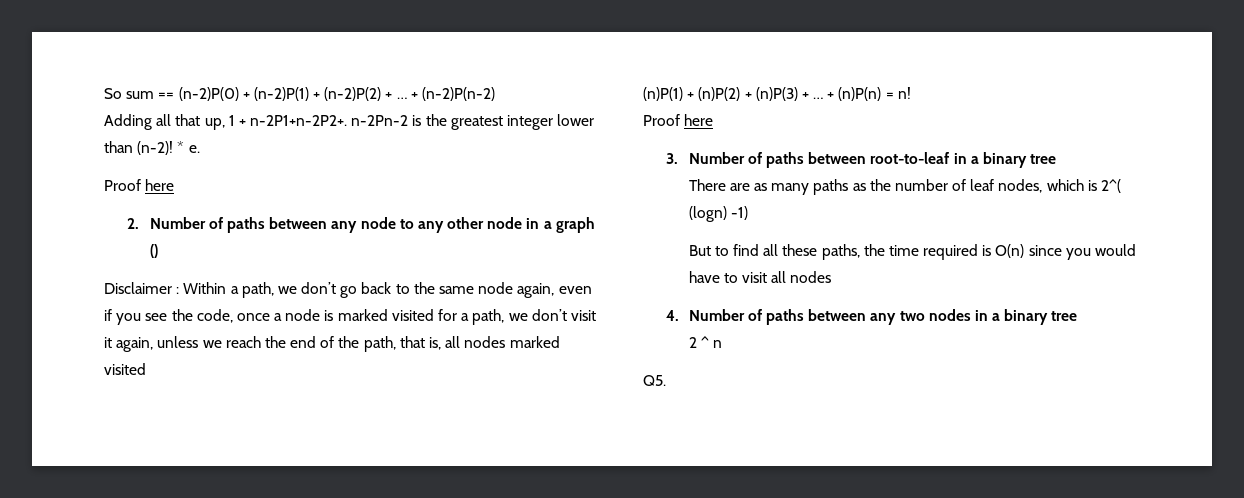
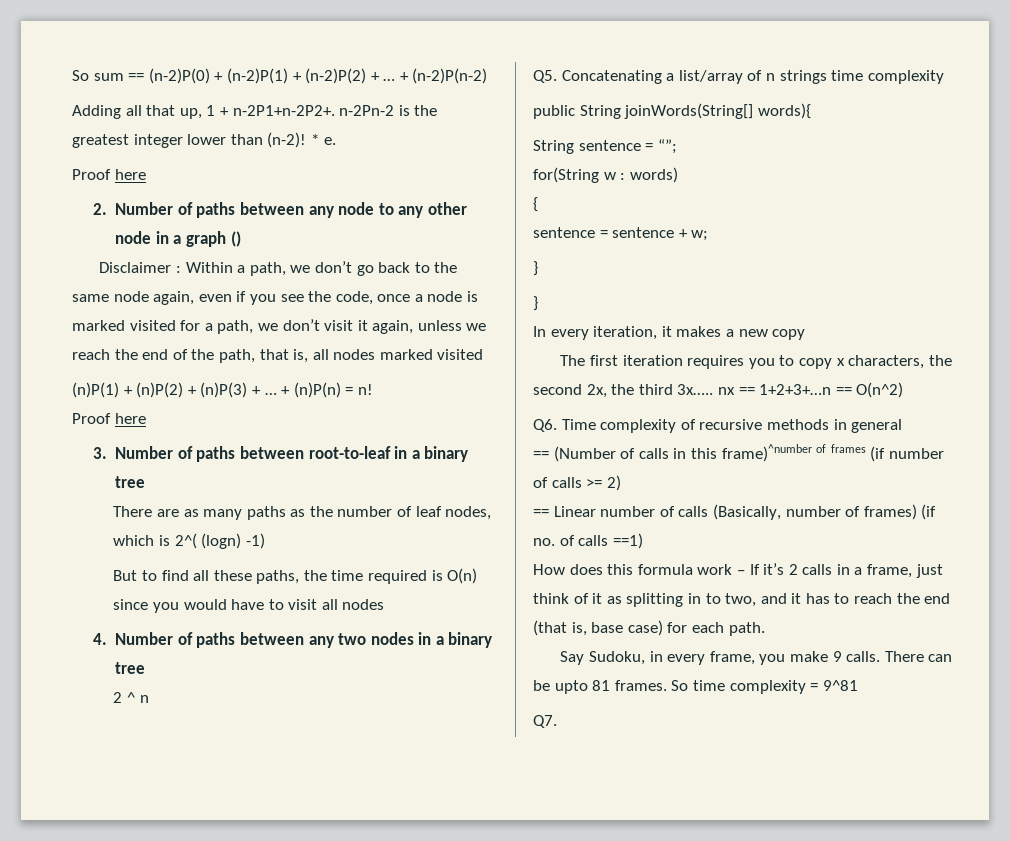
(666, 380) none -> [561,70,944,84] [533,103,811,119] [533,139,677,154] [533,167,678,183] [533,197,538,212] [533,227,709,241] [533,261,538,276] [533,296,538,311] [533,326,806,340] [560,355,952,369] [533,382,904,398] [533,419,903,433] [533,444,944,462] [533,475,621,491] [533,504,937,520] [533,533,643,549] [533,563,943,578] [533,593,951,607] [533,620,765,636] [560,651,953,665] [533,680,858,694] [533,715,557,728] Concatenating a list/array of n strings time complexity // public String joinWords(String[] words){ // String sentence = “”; // for(String w : words) // { // sentence = sentence + w; // } // } // In every iteration, it makes a new copy // The first iteration requires you to copy x characters, the second 2x, the third 3x….. nx == 1+2+3+…n == O(n^2) // Q6. Time complexity of recursive methods in general // == (Number of calls in this frame)^number of frames (if number of calls >= 2) // == Linear number of calls (Basically, number of frames) (if no. of calls ==1) // How does this formula work – If it’s 2 calls in a frame, just think of it as splitting in to two, and it has to reach the end (that is, base case) for each path. // Say Sudoku, in every frame, you make 9 calls. There can be upto 81 frames. So time complexity = 9^81 // Q7.

